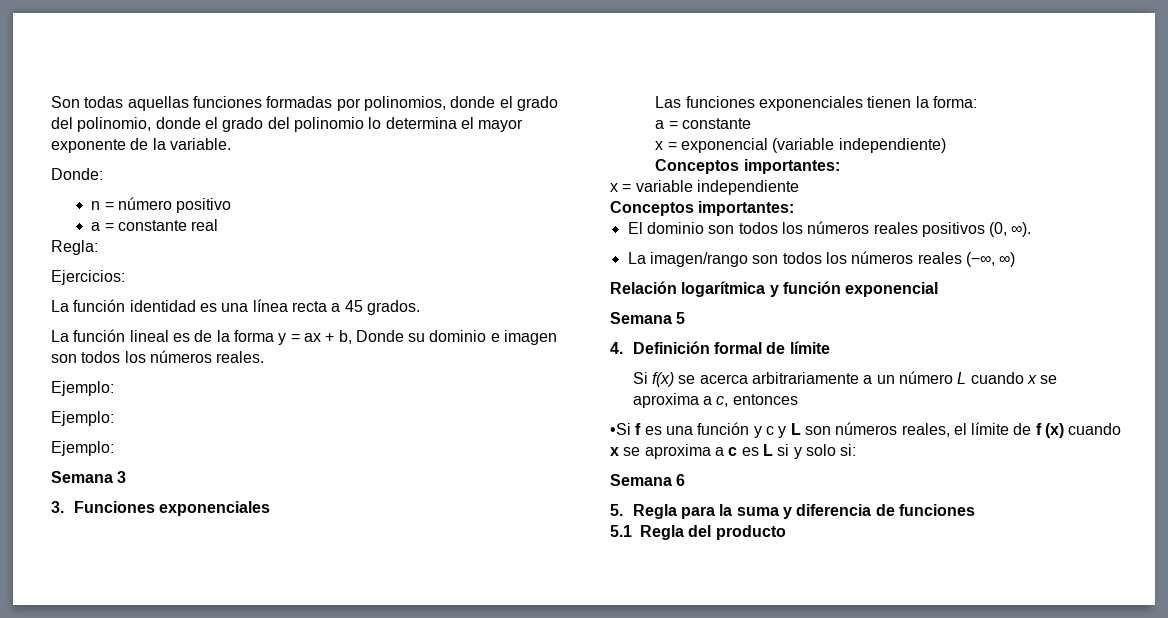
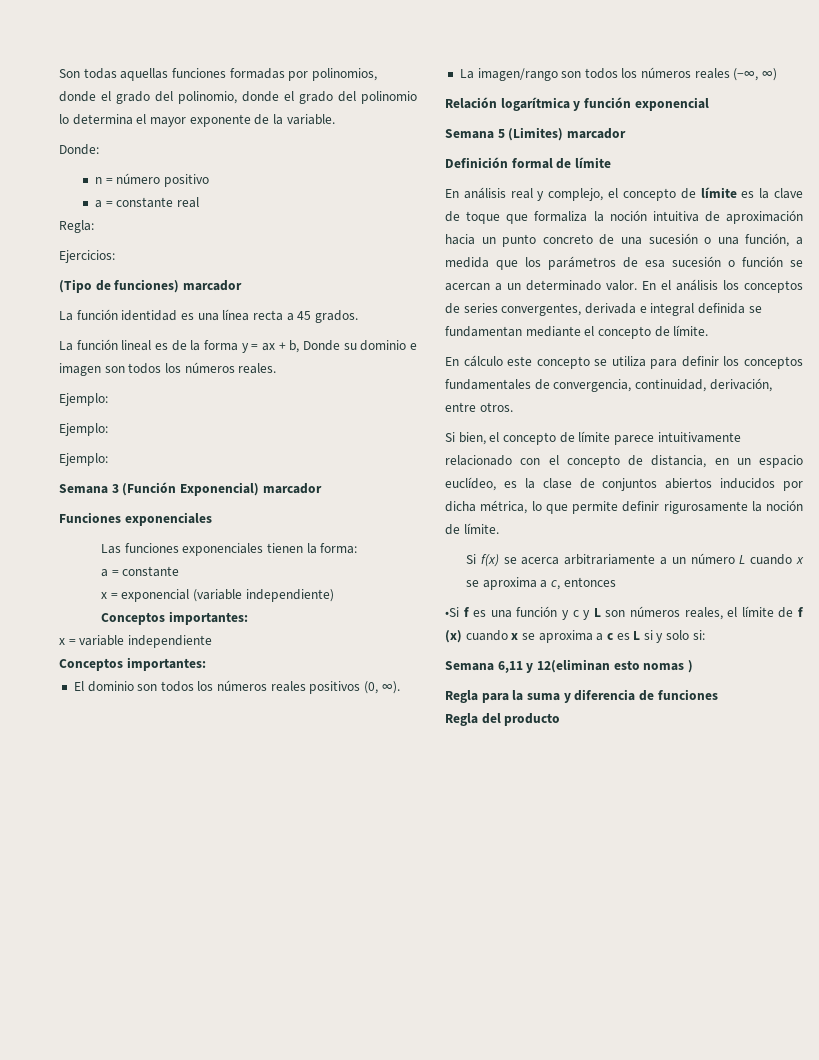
(125, 277) none -> [59,279,242,293] // (Tipo de funciones) marcador
[51,501,64,513] // 3. -> [122,482,322,496] (Función Exponencial) marcador //
[610,342,623,354] // 4. -> [508,127,626,141] (Limites) marcador //
(830, 347) none -> [445,187,803,201] [445,210,803,224] [445,233,803,247] [445,256,803,270] [445,279,803,293] [445,303,762,316] [445,325,709,339] [445,355,803,369] [445,378,772,392] [445,402,513,412] [445,431,741,445] [445,455,803,468] [445,477,803,491] [445,500,803,514] [445,523,499,535] // En análisis real y complejo, el concepto de límite es la clave de toque que formaliza la noción intuitiva de aproximación hacia un punto concreto de una sucesión o una función, a medida que los parámetros de esa sucesión o función se acercan a un determinado valor. En el análisis los conceptos de series convergentes, derivada e integral definida se fundamentan mediante el concepto de límite. // En cálculo este concepto se utiliza para definir los conceptos fundamentales de convergencia, continuidad, derivación, entre otros. // Si bien, el concepto de límite parece intuitivamente relacionado con el concepto de distancia, en un espacio euclídeo, es la clase de conjuntos abiertos inducidos por dicha métrica, lo que permite definir rigurosamente la noción de límite.
[676,474,686,486] [610,504,623,516] 6 // 5. -> [497,659,693,673] 6,11 y 12(eliminan esto nomas ) //
[610,525,632,537] 5.1 -> (718, 694) none

